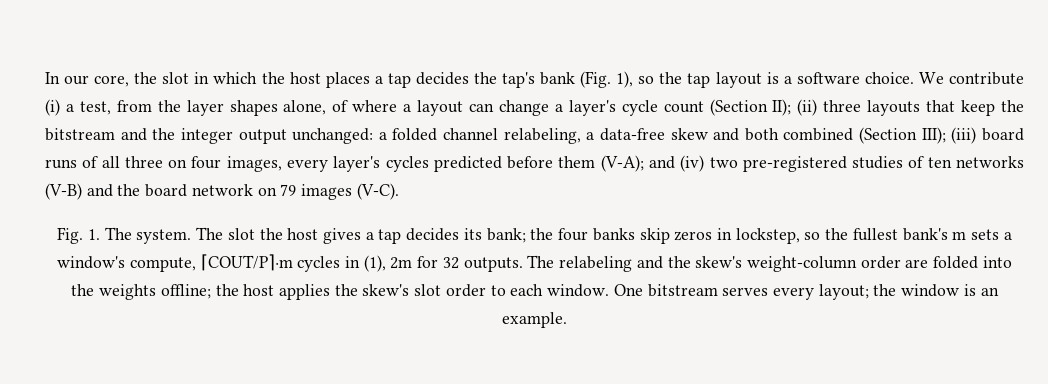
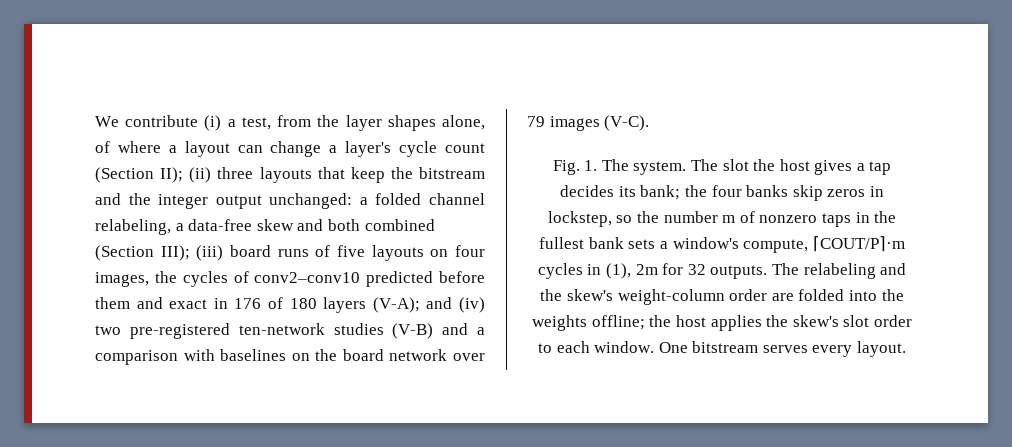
[45,71,914,88] In our core, the slot in which the host places a tap decides the tap's bank (Fig. 1), so the tap layout is a software choice. -> (95, 121) none
[101,156,163,168] all three -> [337,245,424,261] five layouts
[287,156,596,172] every layer's cycles predicted before them -> [154,271,485,287] [95,297,367,313] the cycles of conv2–conv10 predicted before them and exact in 176 of 180 layers
[852,156,1025,169] [45,183,113,200] studies of ten networks (V-B) and -> [238,323,485,339] [95,349,310,365] ten-network studies (V-B) and a comparison with baselines on
[257,187,277,196] on -> [453,353,485,361] over
[852,228,967,241] fullest bank's m -> [663,211,897,227] [539,237,624,249] number m of nonzero taps in the fullest bank
[818,284,999,300] [502,312,567,328] layout; the window is an example. -> [857,341,907,357] layout.

